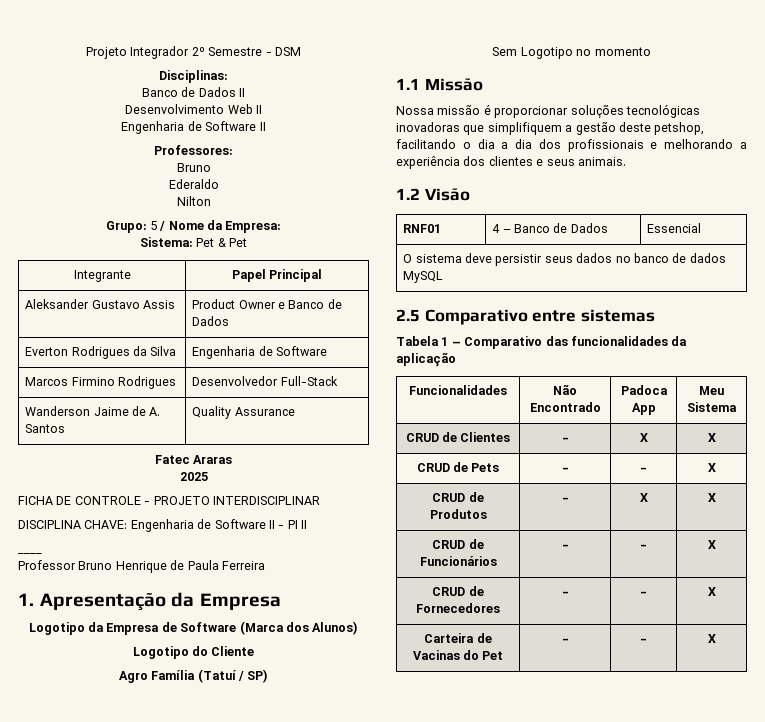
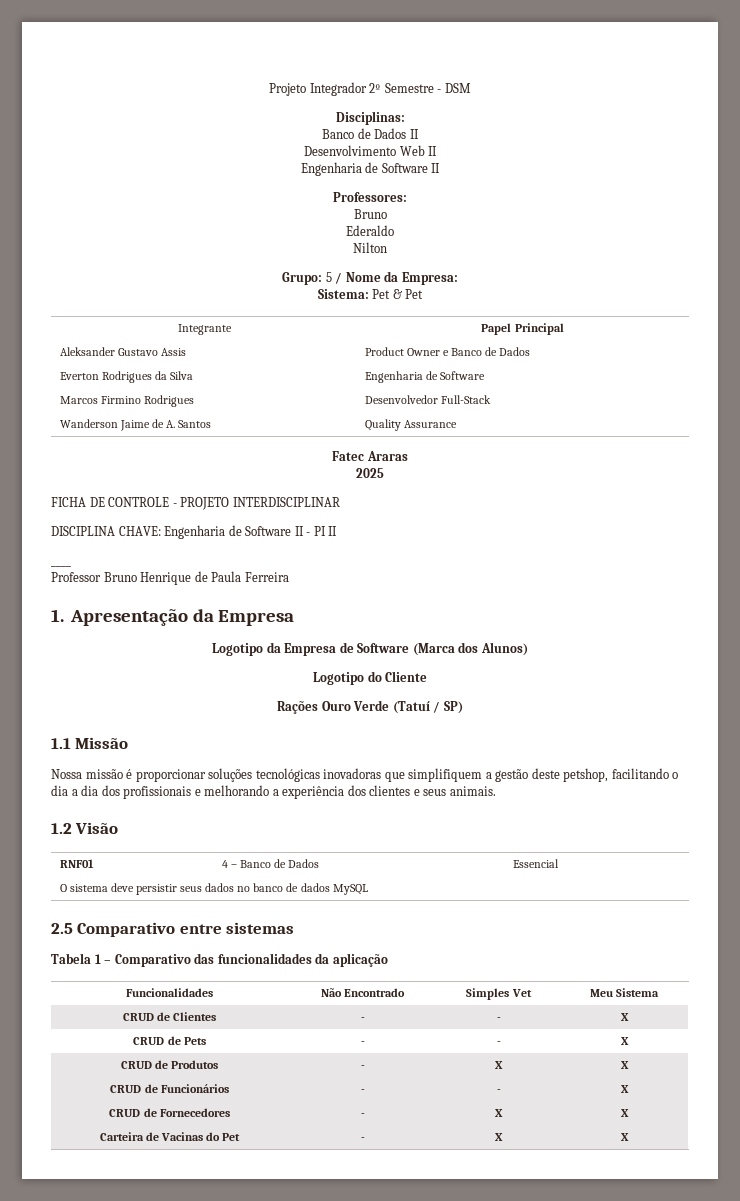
[118,670,196,683] Agro Família -> [277,700,390,714] Rações Ouro Verde
[492,47,651,59] // Sem Logotipo no momento -> (463, 707) none
[620,385,668,395] [631,403,656,415] Padoca App -> [466,988,532,1000] Simples Vet
[639,433,648,442] X -> [496,1017,501,1021] -
[640,591,647,596] - -> [495,1109,503,1117] X
[640,638,647,643] - -> [495,1133,503,1141] X

